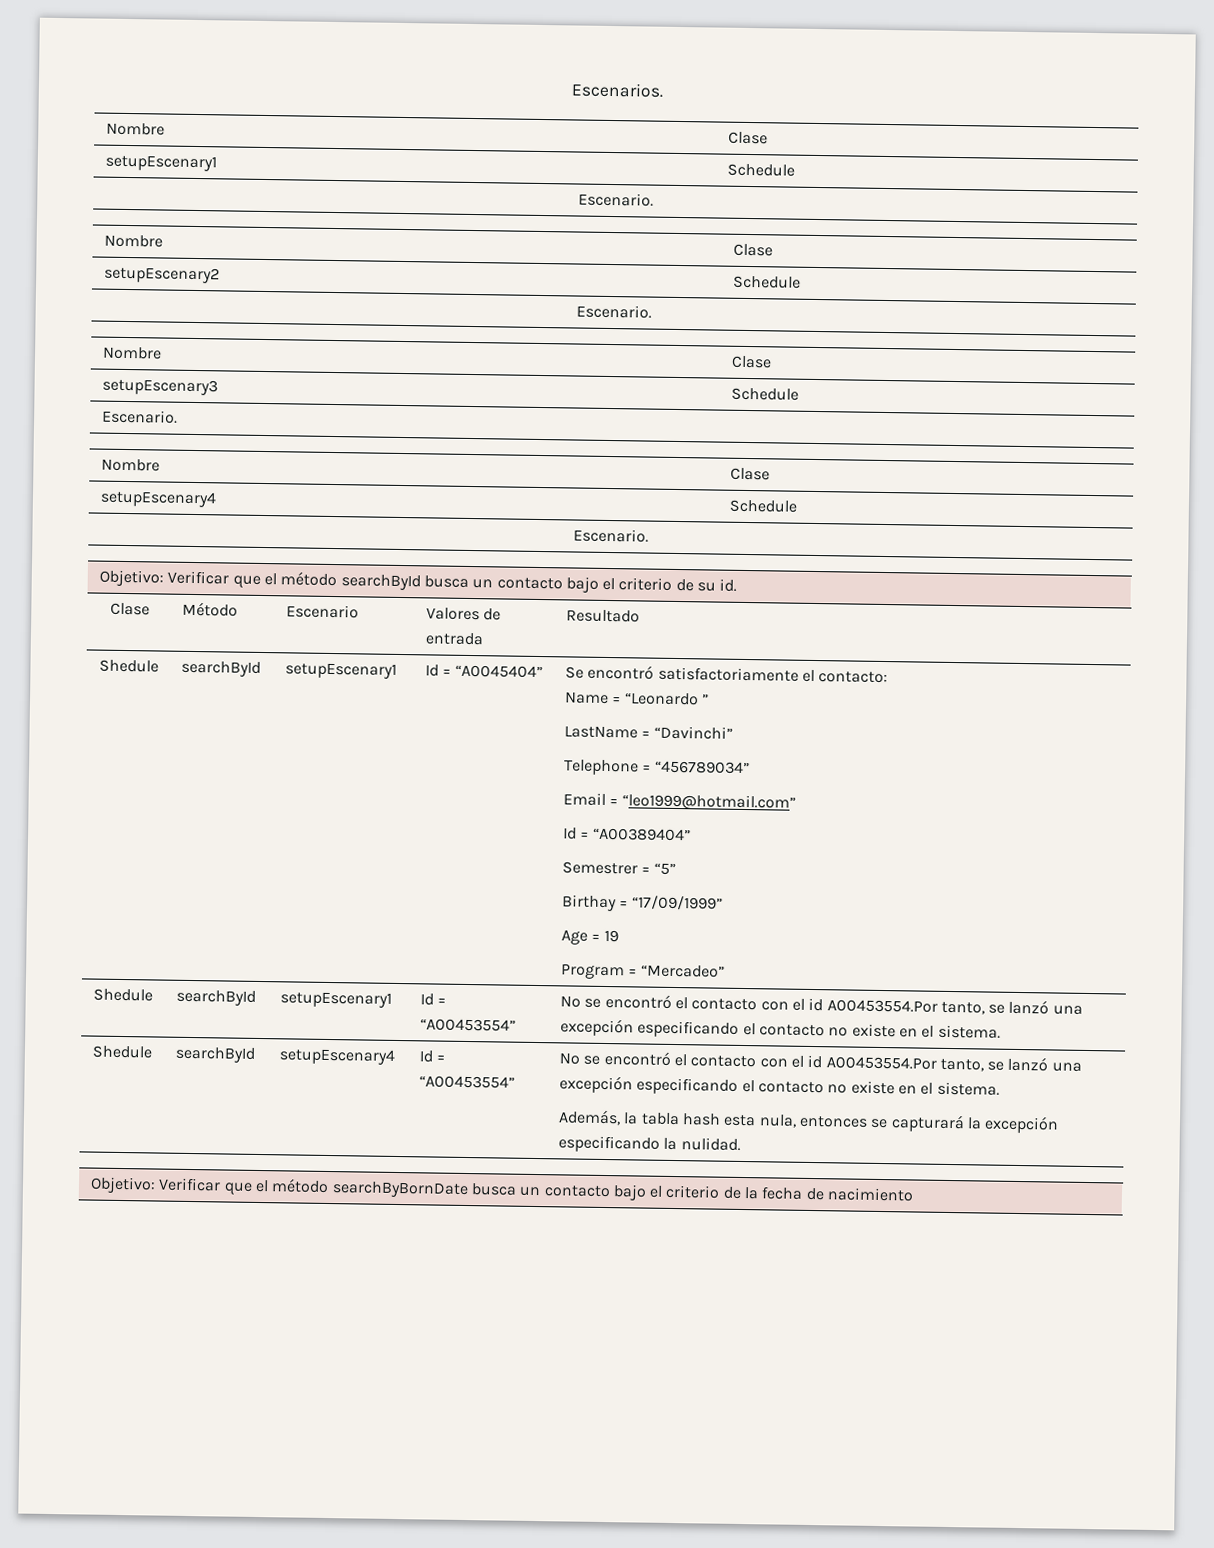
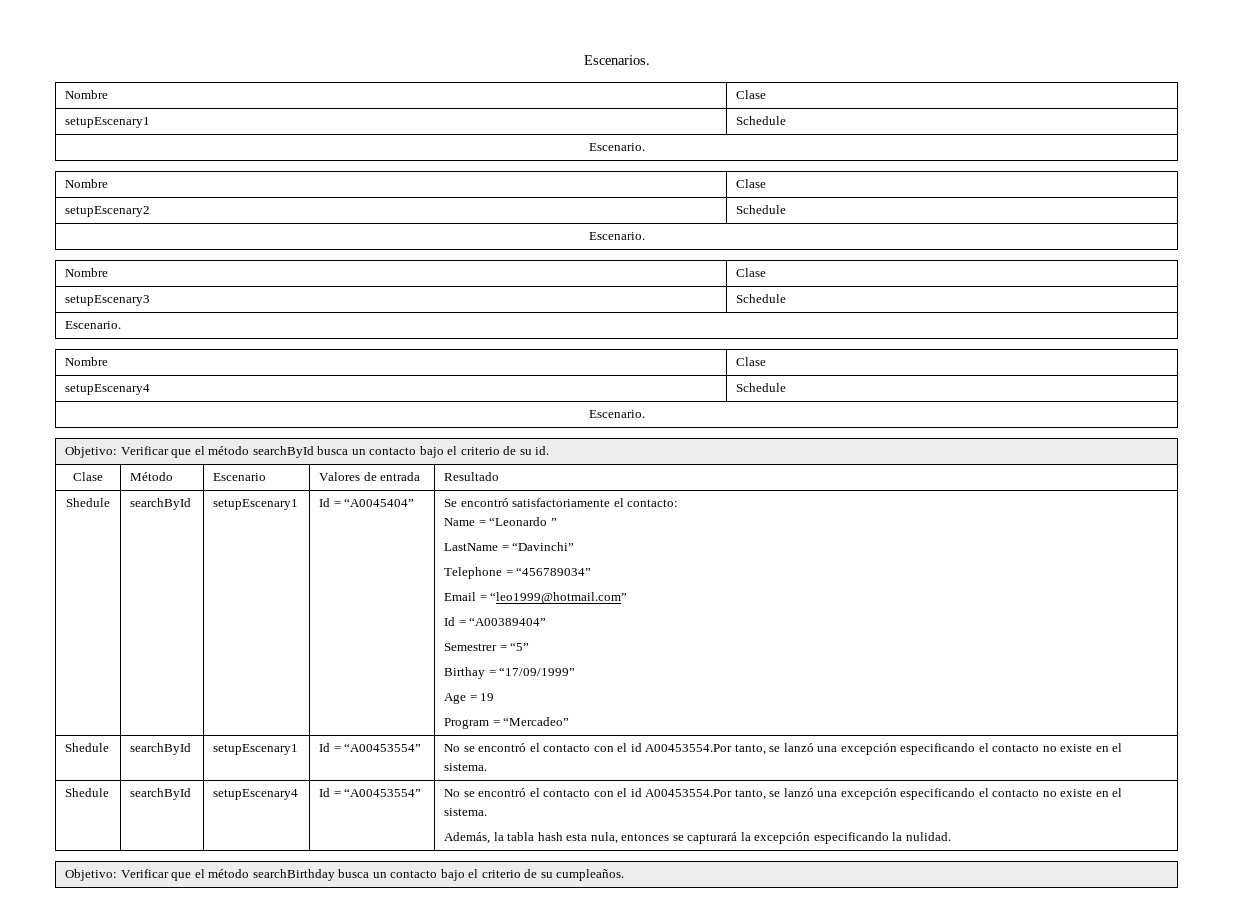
[331,1181,915,1202] searchByBornDate busca un contacto bajo el criterio de la fecha de nacimiento -> [252,869,625,881] searchBirthday busca un contacto bajo el criterio de su cumpleaños.

